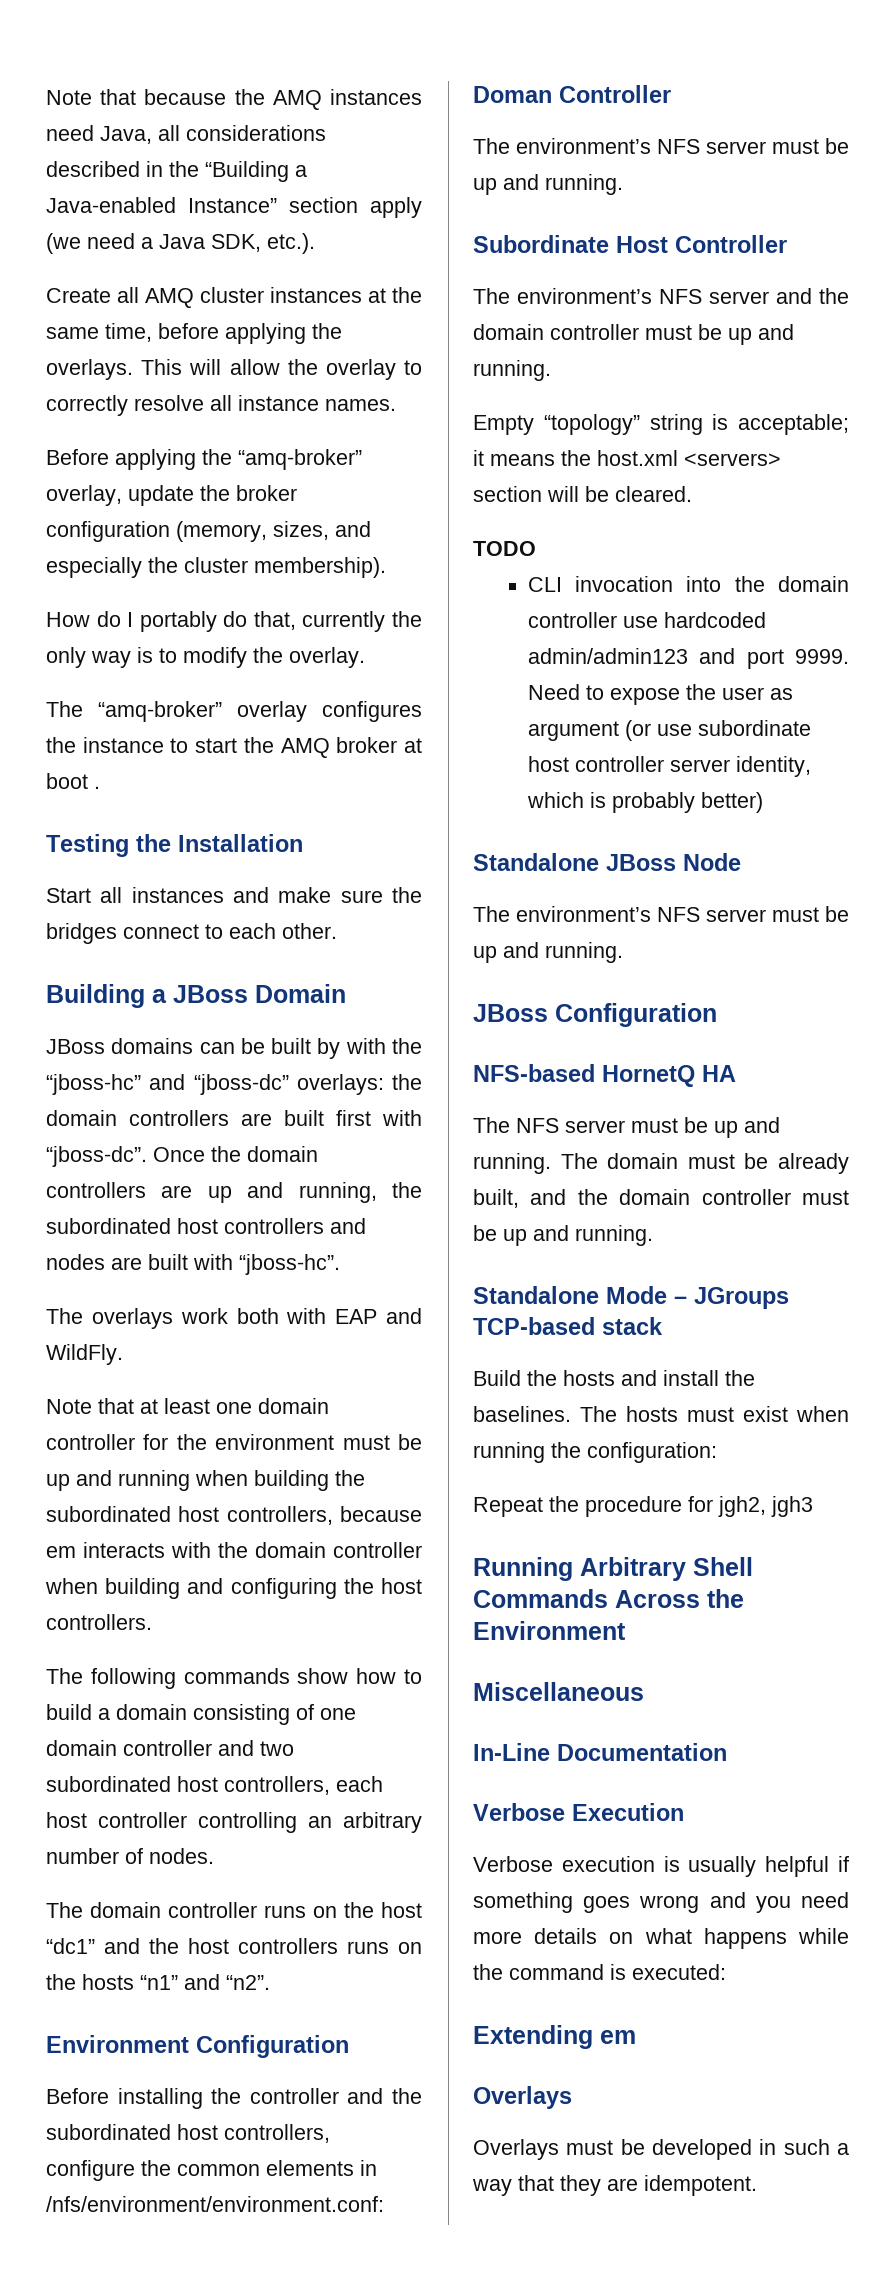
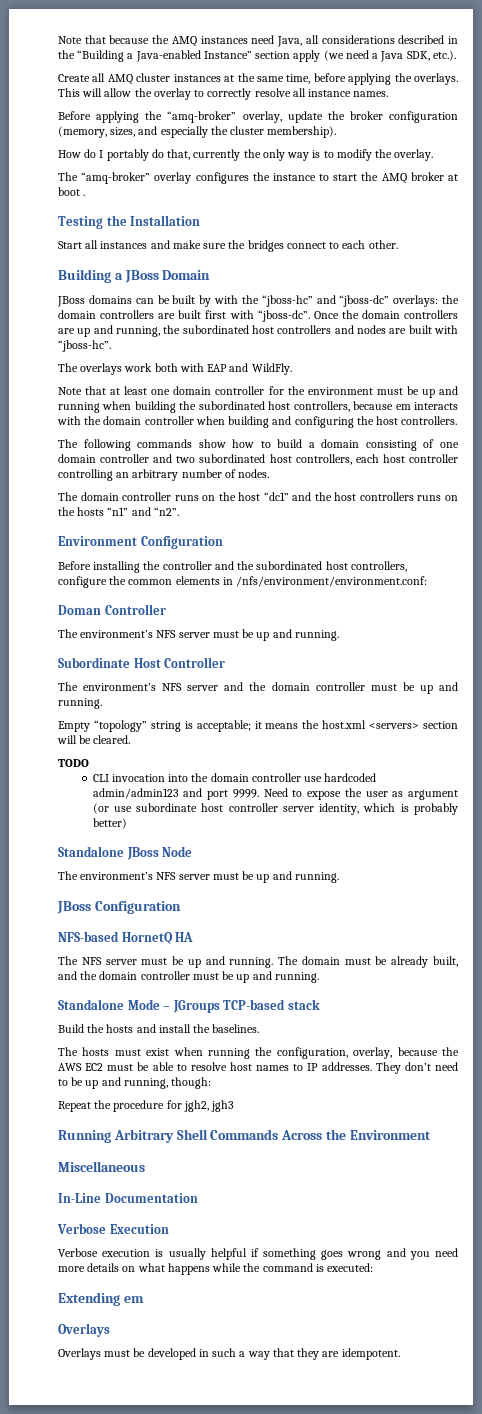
(571, 1414) none -> (260, 1028) //
[587,1442,717,1463] configuration: -> [276,1047,459,1059] [58,1062,459,1074] [58,1077,212,1089] configuration, overlay, because the AWS EC2 must be able to resolve host names to IP addresses. They don’t need to be up and running, though:

